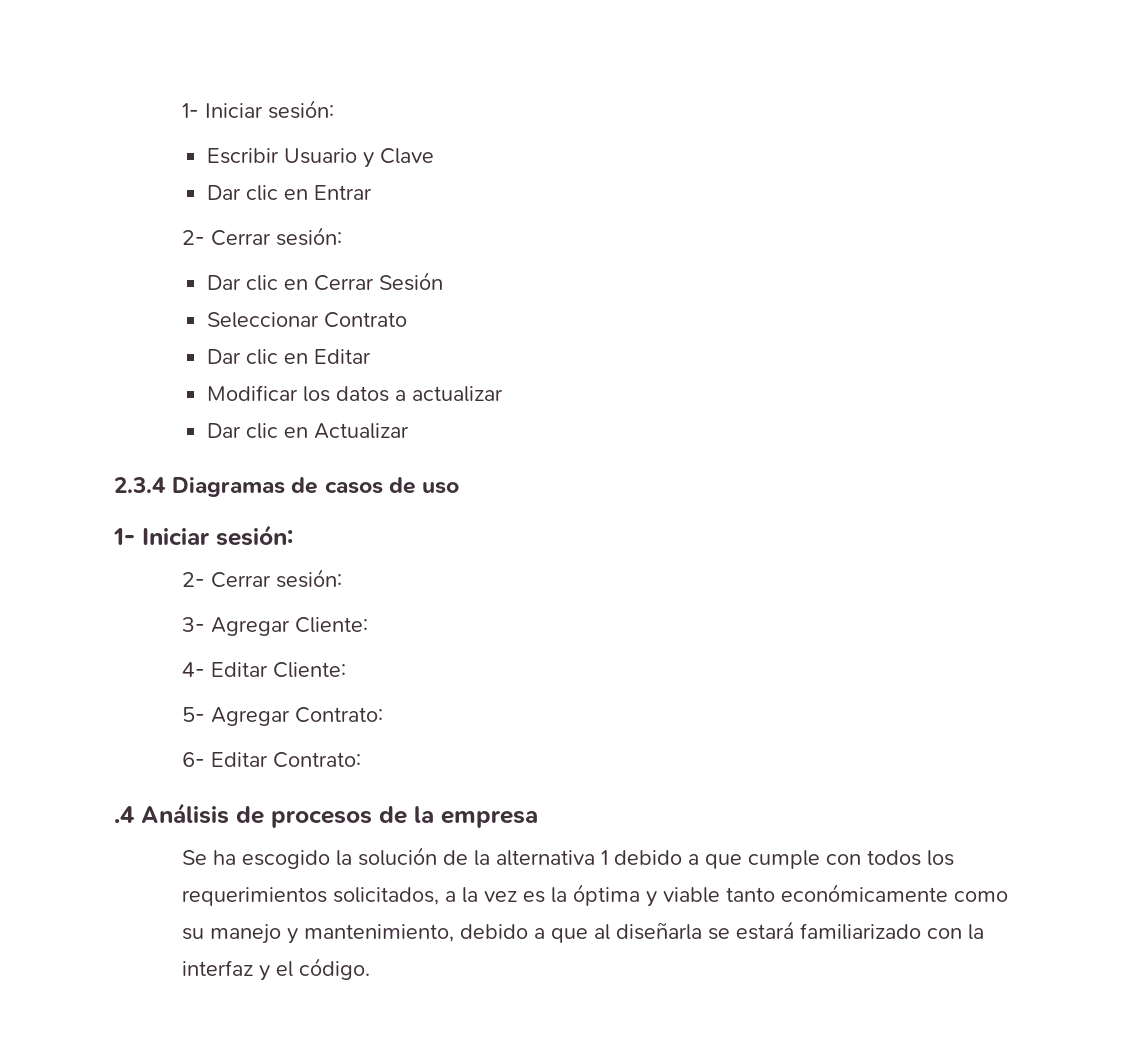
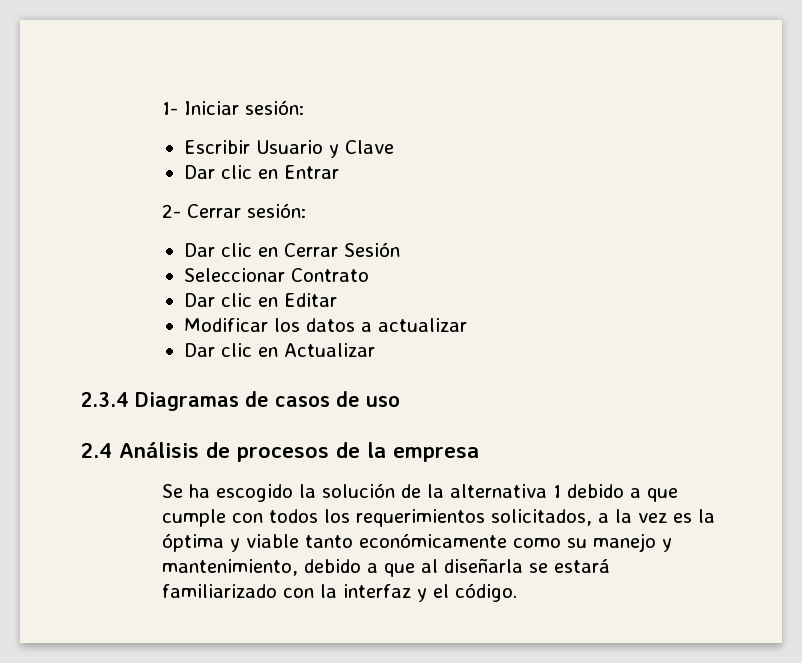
[113,525,293,546] [182,569,343,588] [182,617,369,636] [182,662,347,678] [182,707,384,726] [182,752,362,768] [114,806,135,823] 1- Iniciar sesión: // 2- Cerrar sesión: // 3- Agregar Cliente: // 4- Editar Cliente: // 5- Agregar Contrato: // 6- Editar Contrato: // .4 -> [81,443,112,458] 2.4

